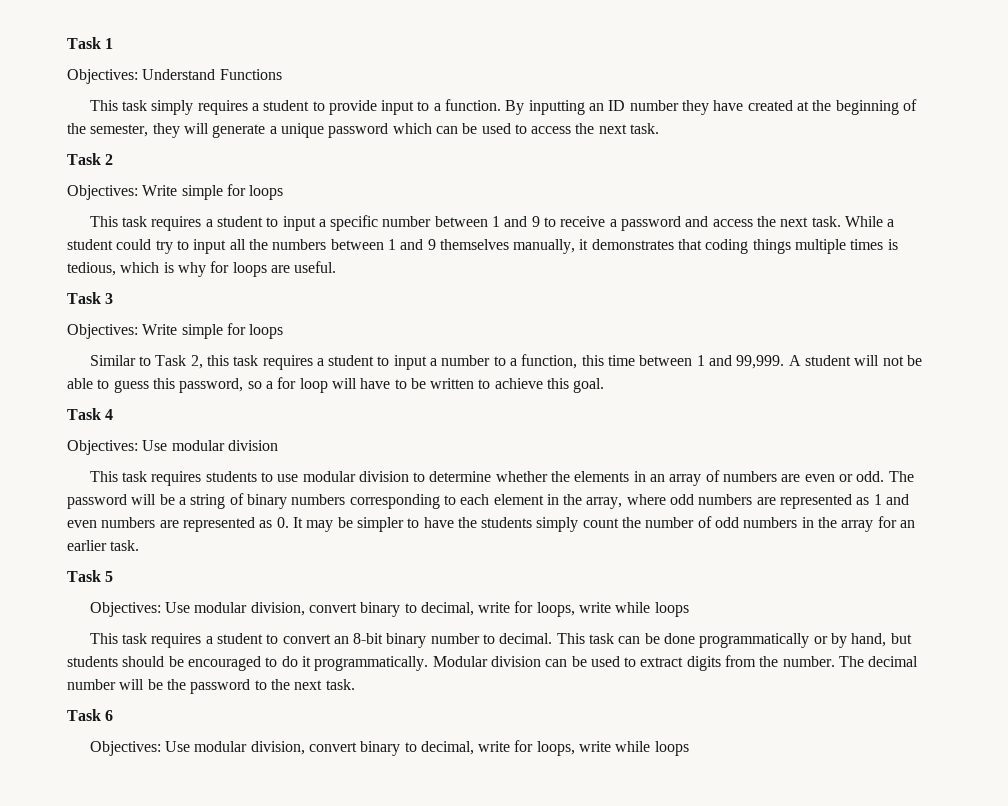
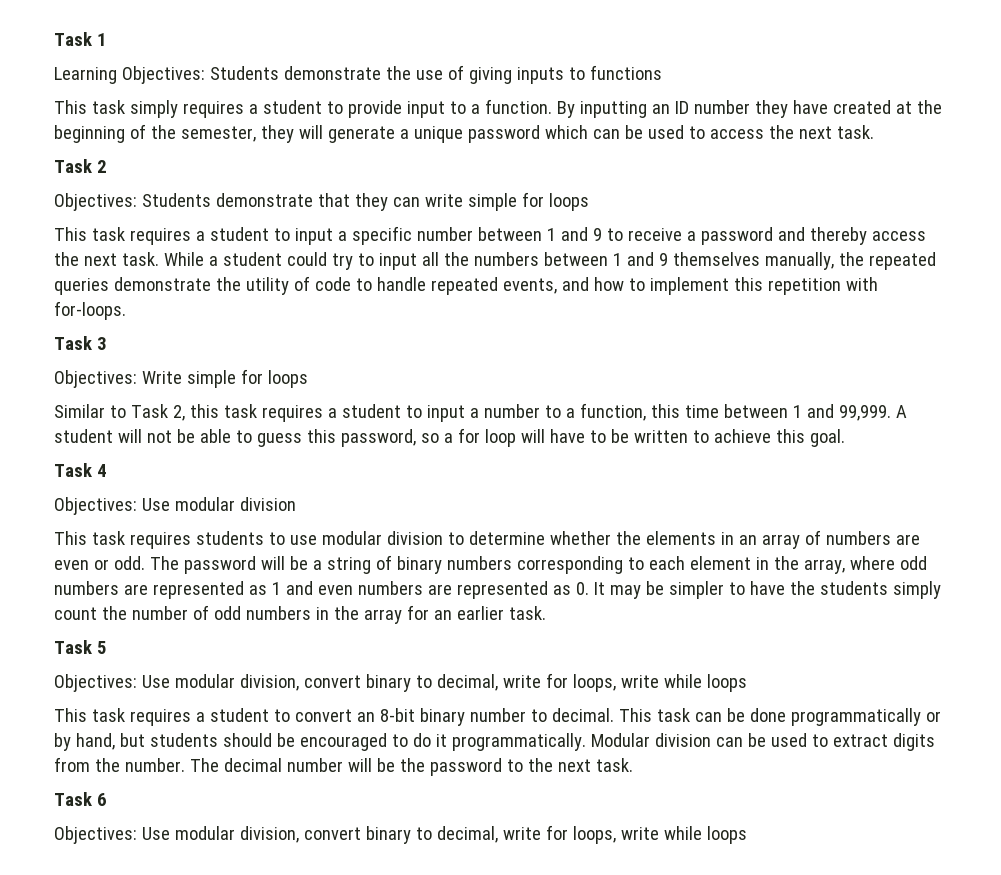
[67,69,282,84] Objectives: Understand Functions -> [54,65,662,84] Learning Objectives: Students demonstrate the use of giving inputs to functions
[142,185,178,196] Write -> [141,193,463,211] Students demonstrate that they can write
(709, 221) none -> [809,227,867,245] thereby
[579,239,898,254] [67,261,337,277] it demonstrates that coding things multiple times is tedious, which is why for loops are useful. -> [838,252,936,270] [54,276,878,295] [54,301,126,320] the repeated queries demonstrate the utility of code to handle repeated events, and how to implement this repetition with for-loops.

